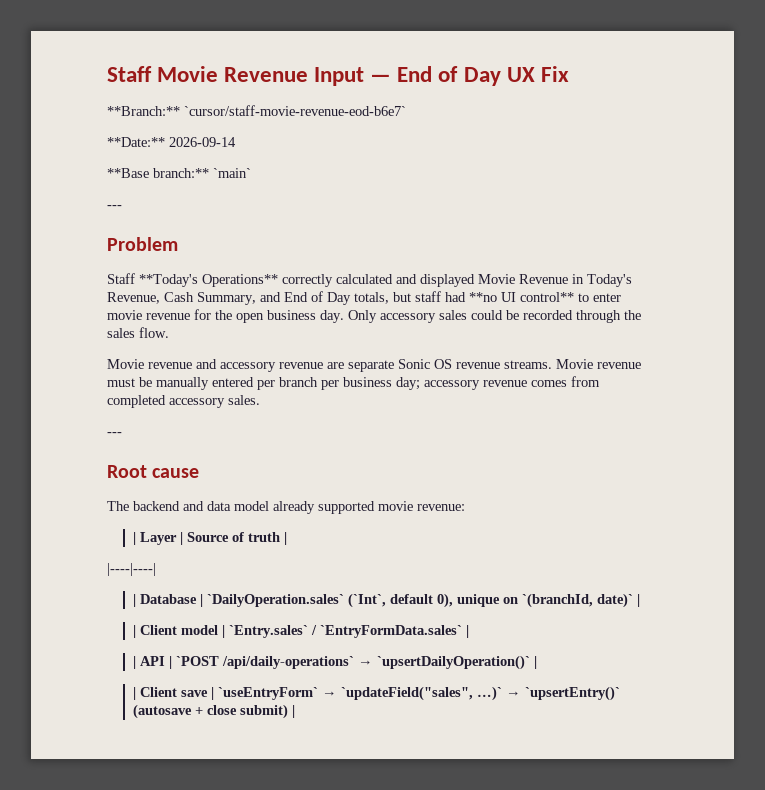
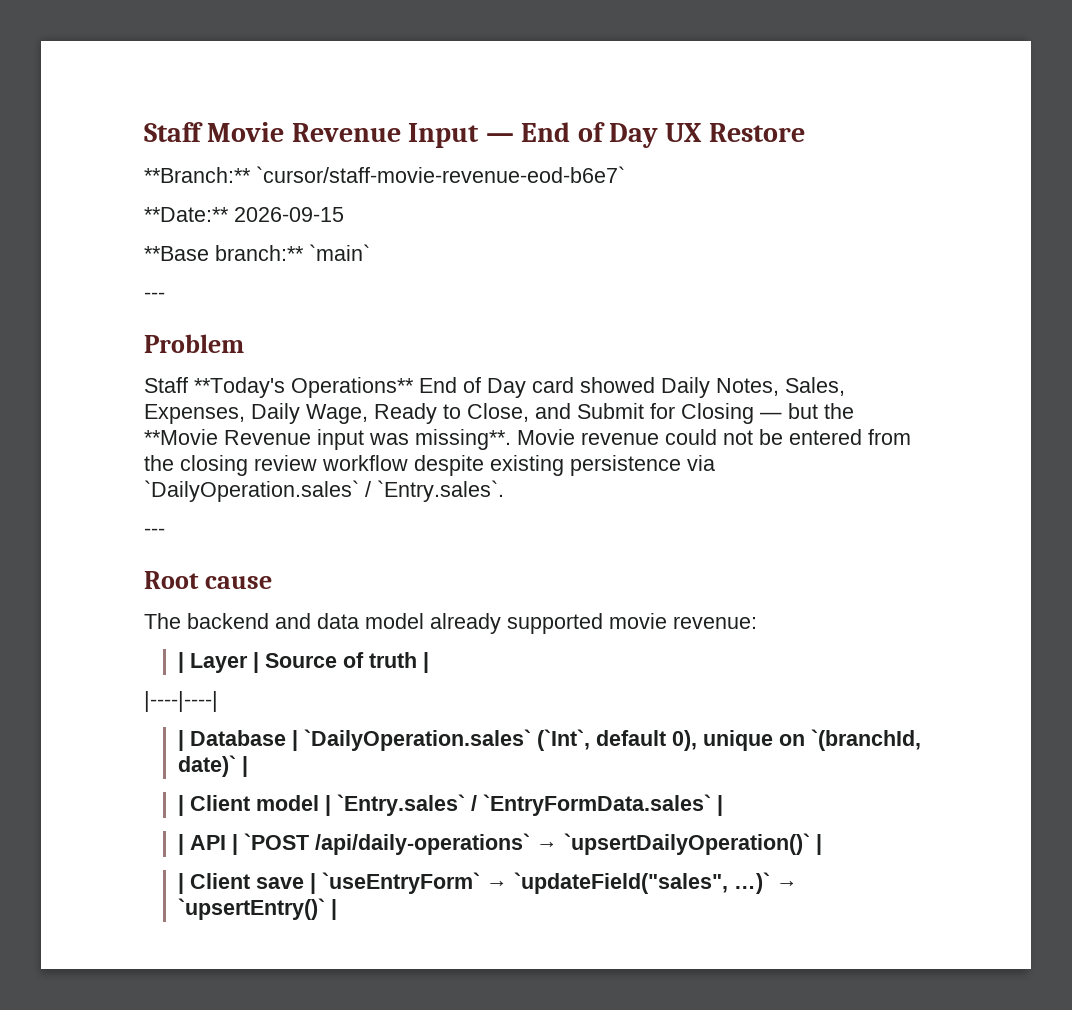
[540,66,569,82] Fix -> [708,123,805,142] Restore
[169,137,236,147] 2026-09-14 -> [234,207,344,222] 2026-09-15
[282,274,632,287] [107,291,621,305] [107,309,641,323] [107,327,169,338] [107,359,641,372] [107,376,600,390] [107,395,260,408] correctly calculated and displayed Movie Revenue in Today's Revenue, Cash Summary, and End of Day totals, but staff had **no UI control** to enter movie revenue for the open business day. Only accessory sales could be recorded through the sales flow. // Movie revenue and accessory revenue are separate Sonic OS revenue streams. Movie revenue must be manually entered per branch per business day; accessory revenue comes from completed accessory sales. -> [419,377,845,398] [144,403,854,424] [144,429,911,450] [144,455,715,476] [144,480,504,502] End of Day card showed Daily Notes, Sales, Expenses, Daily Wage, Ready to Close, and Submit for Closing — but the **Movie Revenue input was missing**. Movie revenue could not be entered from the closing review workflow despite existing persistence via `DailyOperation.sales` / `Entry.sales`.
[132,704,288,719] (autosave + close submit) -> (326, 909) none

